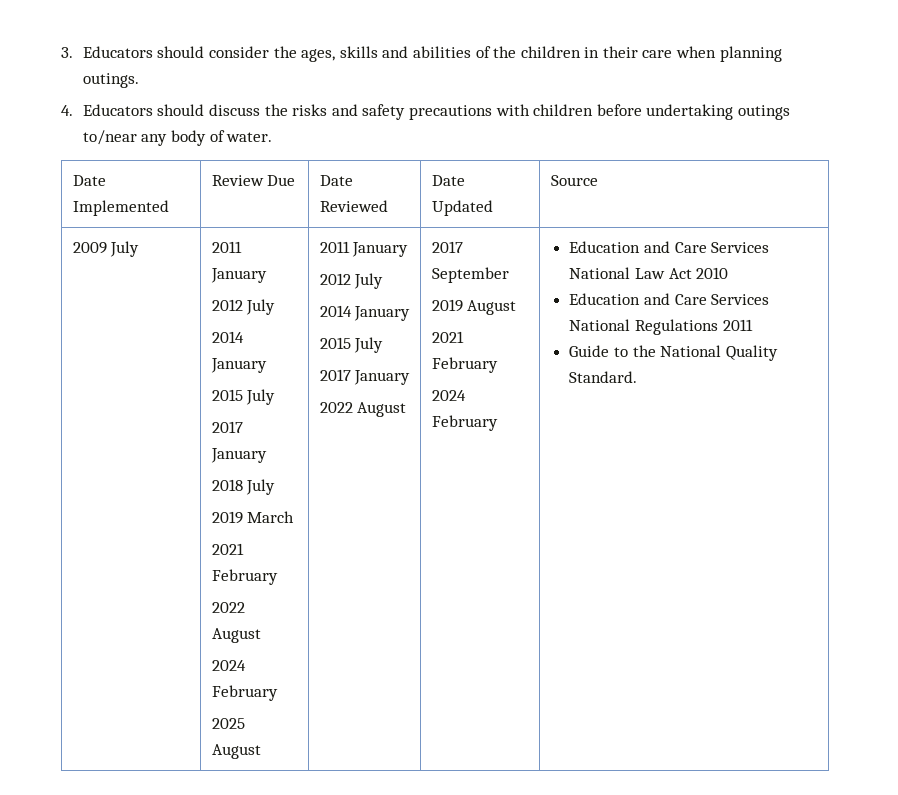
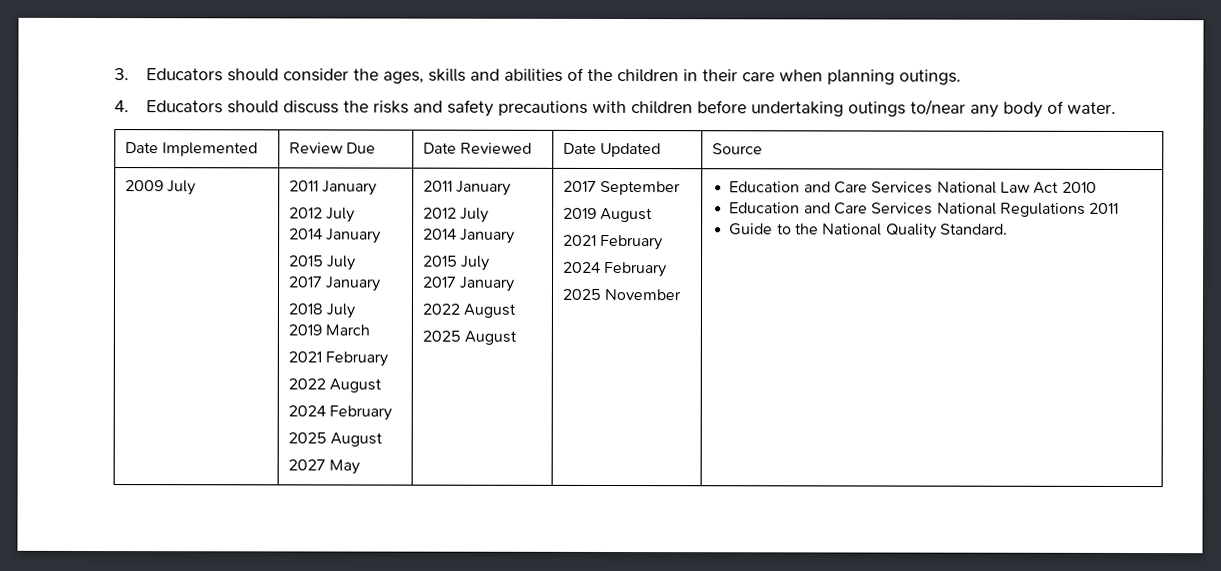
(261, 751) none -> [287,459,361,475] // 2027 May
(407, 409) none -> [421,330,518,345] // 2025 August
(498, 423) none -> [561,288,682,301] // 2025 November

